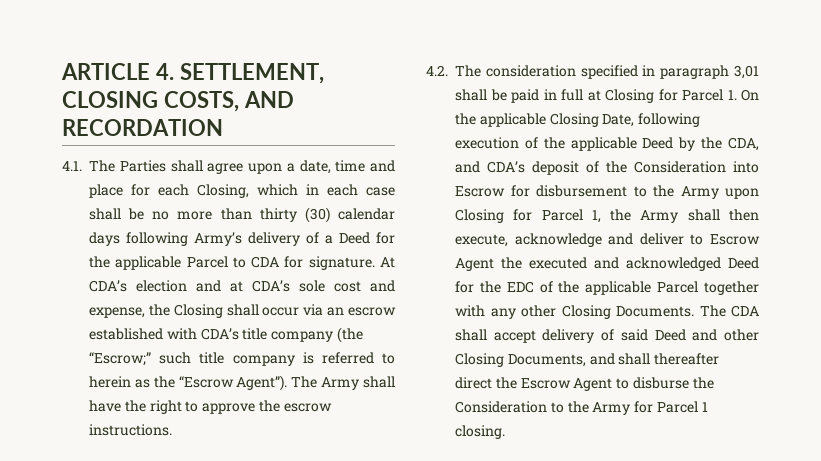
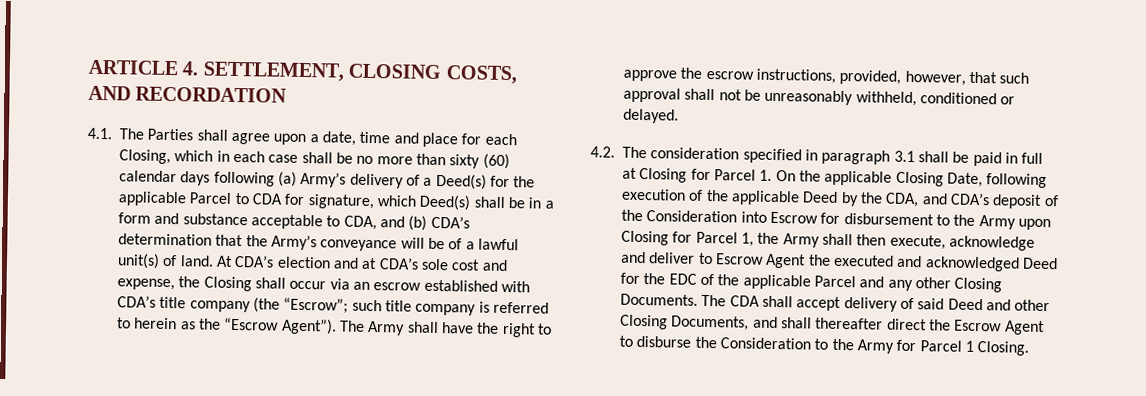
[259,207,330,223] thirty (30) -> [449,153,510,170] sixty (60)
(188, 239) none -> [277,171,297,187] (a)
[339,232,370,244] Deed -> [435,173,487,190] Deed(s)
[308,256,375,270] signature. -> [307,194,554,211] [118,212,470,231] [118,233,519,252] [117,253,214,269] signature, which Deed(s) shall be in a form and substance acceptable to CDA, and (b) CDA’s determination that the Army’s conveyance will be of a lawful unit(s) of land.
[89,352,151,366] “Escrow;” -> [283,297,349,314] “Escrow”;
[89,424,172,436] instructions. -> [755,68,1030,86] [623,87,1016,107] [623,108,679,124] instructions, provided, however, that such approval shall not be unreasonably withheld, conditioned or delayed.
[734,65,759,79] 3,01 -> [893,150,915,163] 3.1
[704,281,759,295] [455,305,485,317] together with -> [859,276,885,288] and
[455,425,505,439] closing. -> [977,341,1030,356] Closing.

